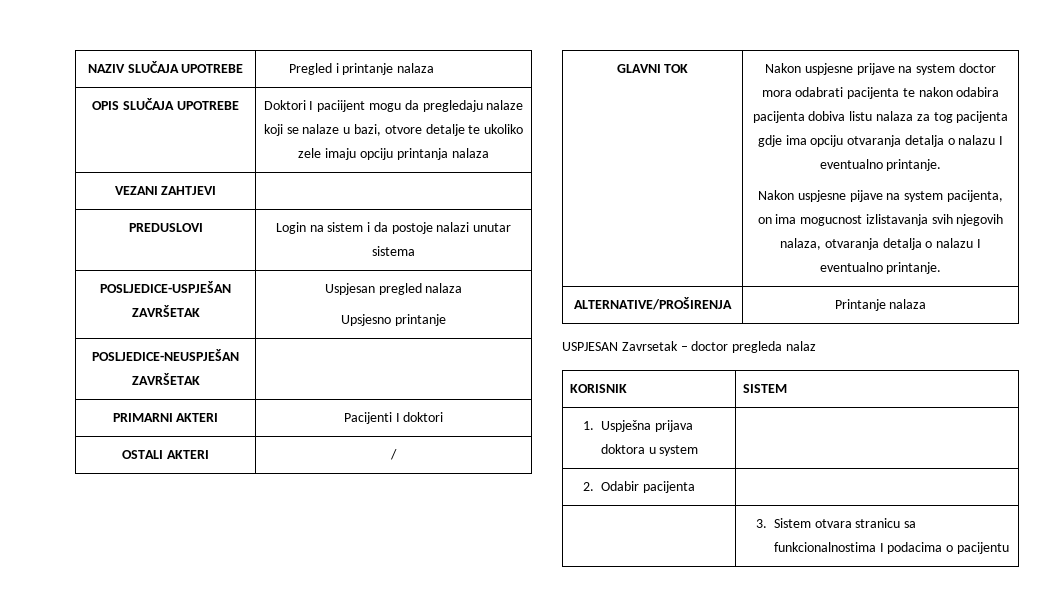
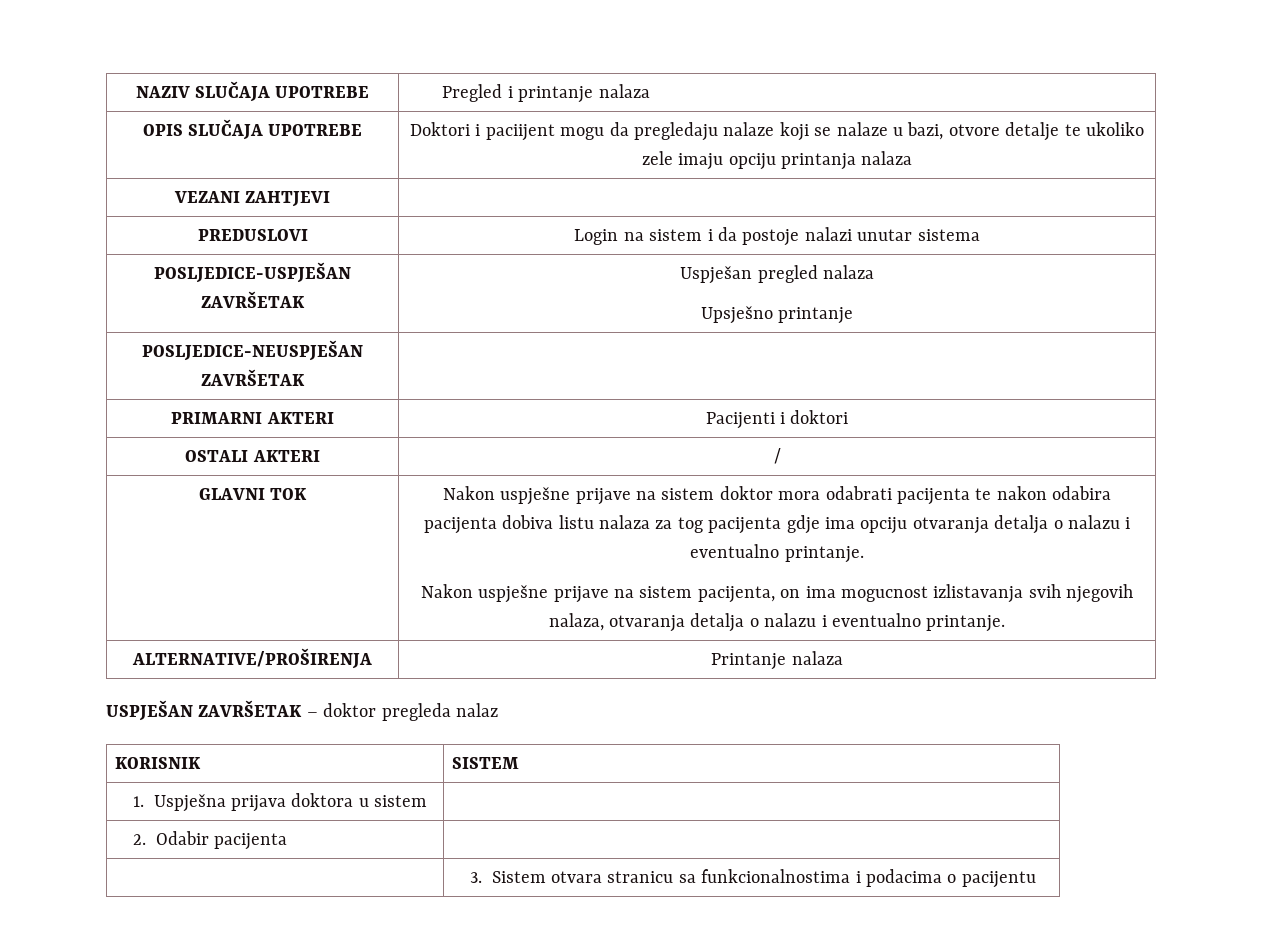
[309,101,314,110] I -> [475,124,481,136] i
[324,283,375,295] Uspjesan -> [680,266,753,284] Uspješan
[341,314,392,326] Upsjesno -> [700,306,773,324] Upsješno
[395,413,400,422] I -> [780,412,785,424] i
[804,63,996,75] uspjesne prijave na system doctor -> [500,486,773,505] uspješne prijave na sistem doktor
[999,136,1004,145] I -> [1125,517,1131,529] i
[797,190,944,202] uspjesne pijave na system -> [478,585,693,603] uspješne prijave na sistem
[976,239,981,248] I -> [821,615,827,627] i
[562,341,729,351] USPJESAN Zavrsetak – doctor -> [106,700,377,721] USPJEŠAN ZAVRŠETAK – doktor
[659,445,699,456] system -> [374,795,428,807] sistem
[879,543,884,552] I -> [855,871,861,883] i

